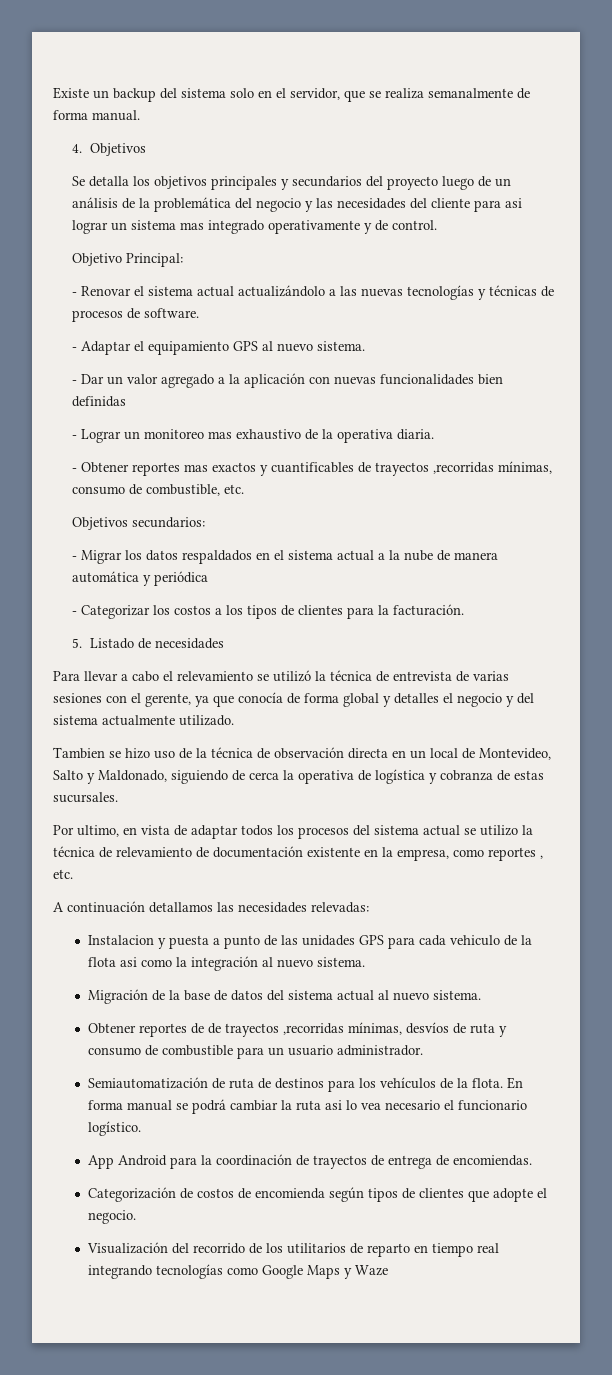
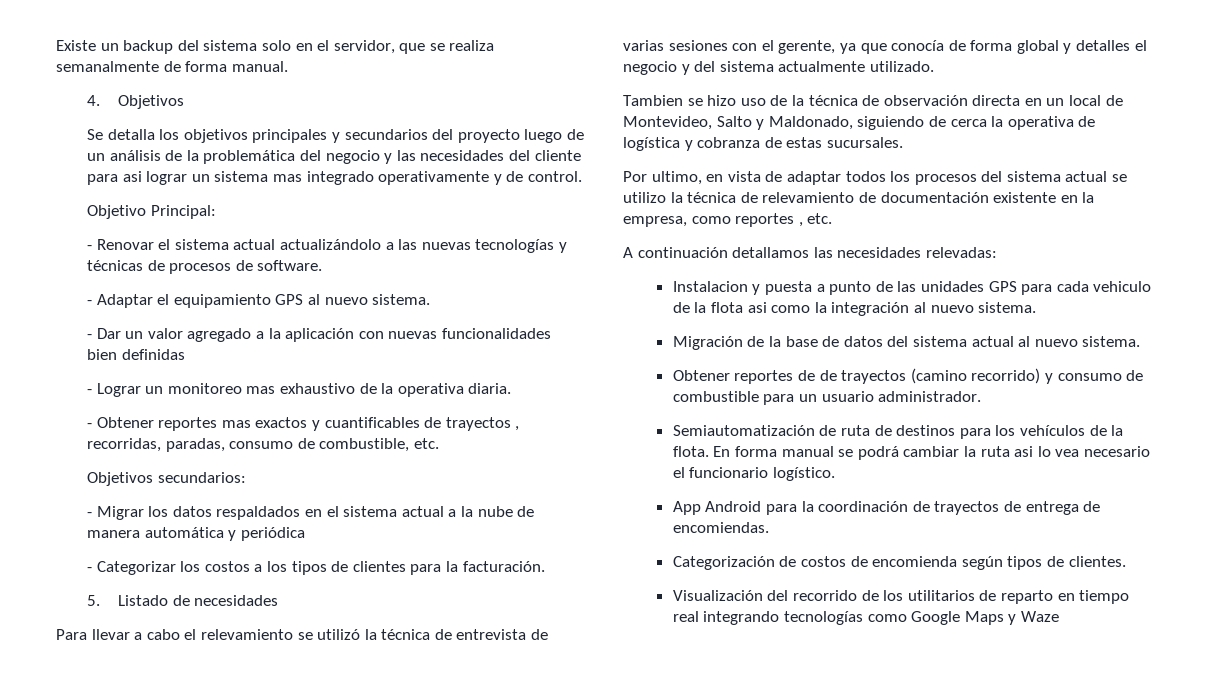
[432,461,552,474] ,recorridas mínimas, -> [515,426,520,431] [87,438,225,452] , recorridas, paradas,
[282,1022,495,1035] ,recorridas mínimas, desvíos de ruta -> [910,368,1041,384] (camino recorrido)
[418,1188,547,1202] [87,1210,136,1224] clientes que adopte el negocio. -> [1068,556,1126,567] clientes.

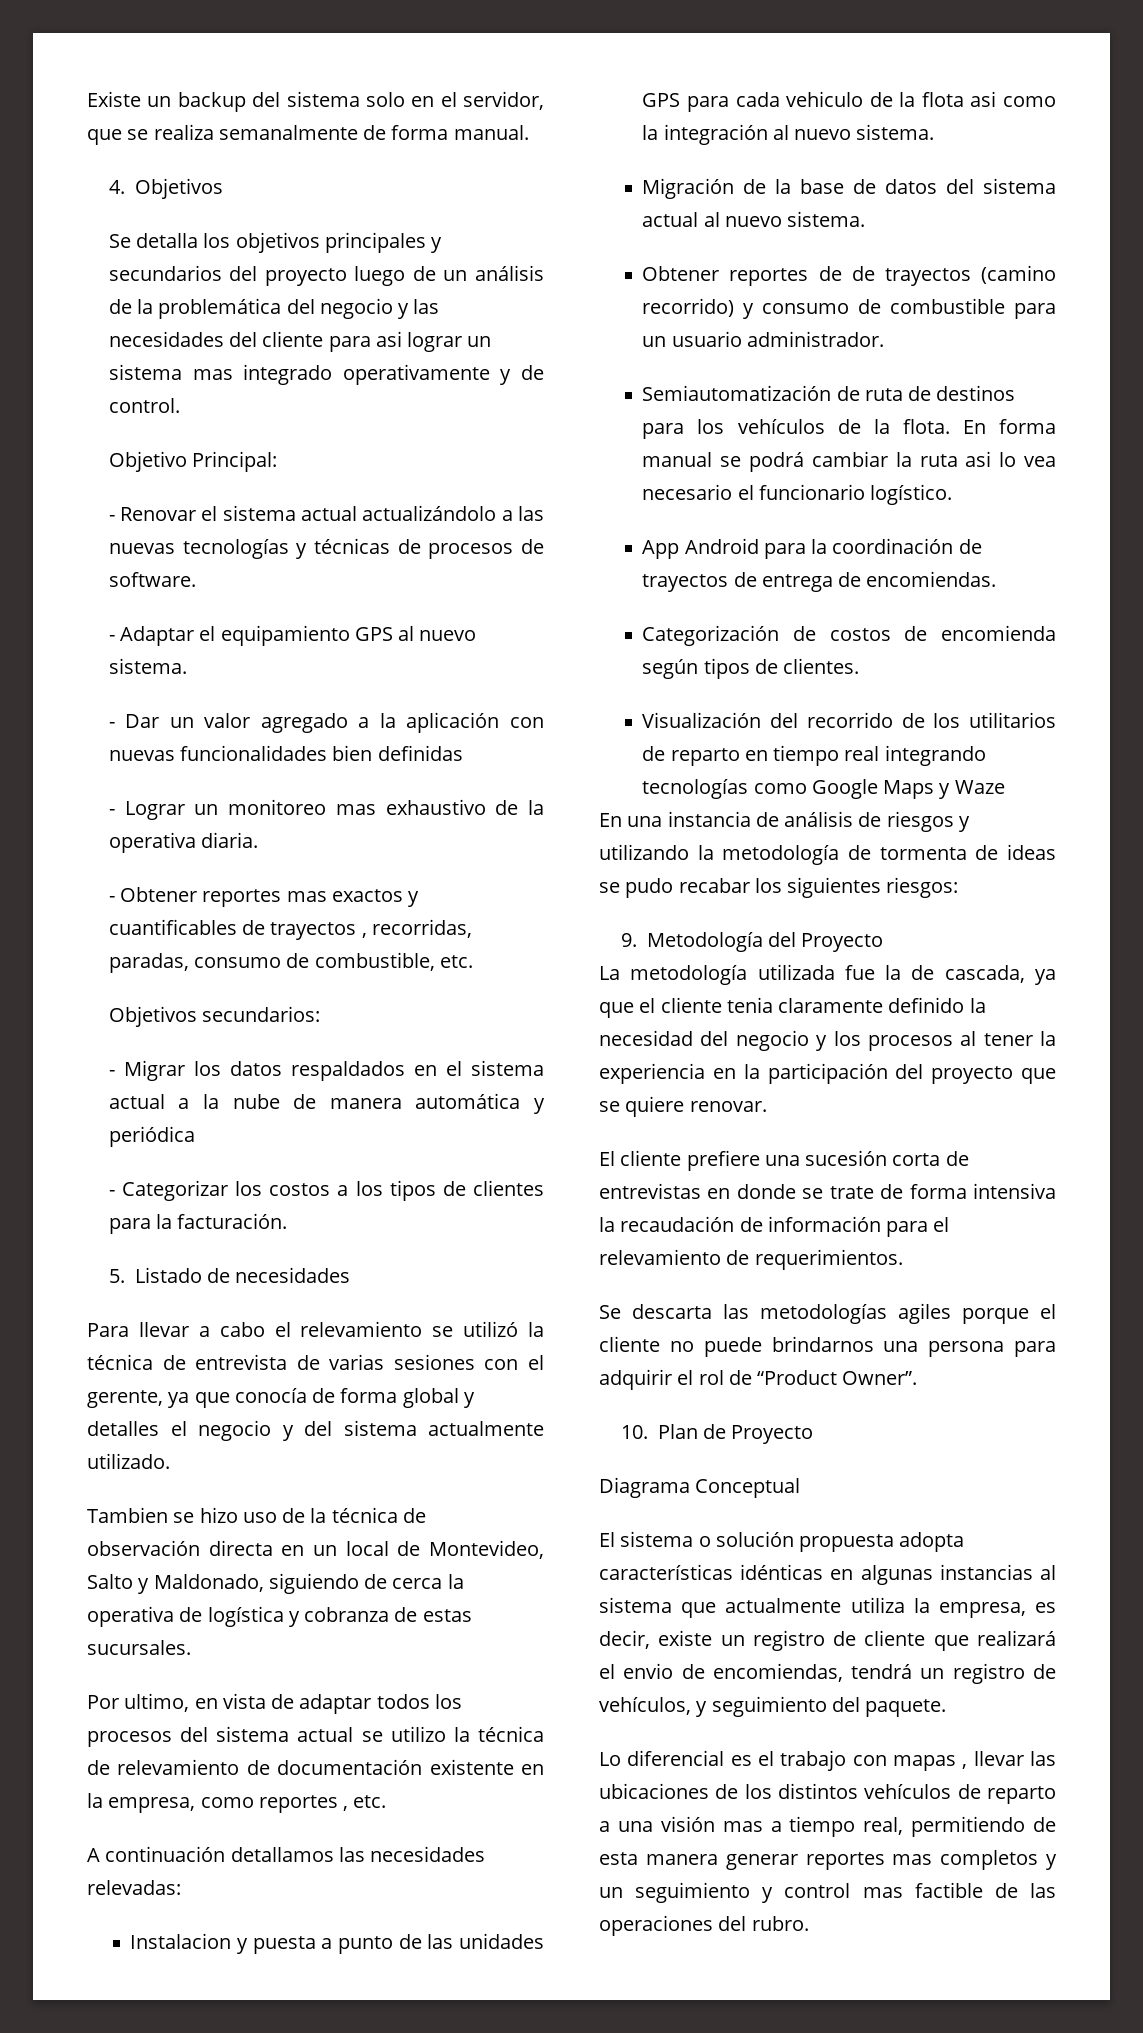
(1059, 616) none -> [599,811,970,832] [599,844,1056,865] [599,877,959,898] [620,932,884,952] [599,964,1056,985] [599,997,986,1018] [599,1030,1056,1051] [599,1063,1056,1084] [599,1096,767,1117] [599,1150,969,1171] [599,1183,1056,1199] [599,1216,950,1237] [599,1249,903,1270] [599,1303,1056,1324] [599,1336,1056,1357] [599,1369,918,1390] [620,1424,814,1444] [599,1477,801,1498] [599,1531,965,1552] [599,1564,1056,1585] [599,1597,1056,1618] [599,1630,1056,1651] [599,1663,1056,1684] [599,1696,947,1717] [599,1750,1056,1771] [599,1783,1056,1804] [599,1816,1056,1837] [599,1850,1057,1870] [599,1882,1056,1903] [599,1915,809,1936] // En una instancia de análisis de riesgos y utilizando la metodología de tormenta de ideas se pudo recabar los siguientes riesgos: // 9. Metodología del Proyecto // La metodología utilizada fue la de cascada, ya que el cliente tenia claramente definido la necesidad del negocio y los procesos al tener la experiencia en la participación del proyecto que se quiere renovar. // El cliente prefiere una sucesión corta de entrevistas en donde se trate de forma intensiva la recaudación de información para el relevamiento de requerimientos. // Se descarta las metodologías agiles porque el cliente no puede brindarnos una persona para adquirir el rol de “Product Owner”. // 10. Plan de Proyecto // Diagrama Conceptual // El sistema o solución propuesta adopta características idénticas en algunas instancias al sistema que actualmente utiliza la empresa, es decir, existe un registro de cliente que realizará el envio de encomiendas, tendrá un registro de vehículos, y seguimiento del paquete. // Lo diferencial es el trabajo con mapas , llevar las ubicaciones de los distintos vehículos de reparto a una visión mas a tiempo real, permitiendo de esta manera generar reportes mas completos y un seguimiento y control mas factible de las operaciones del rubro.

